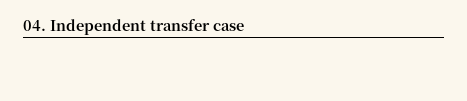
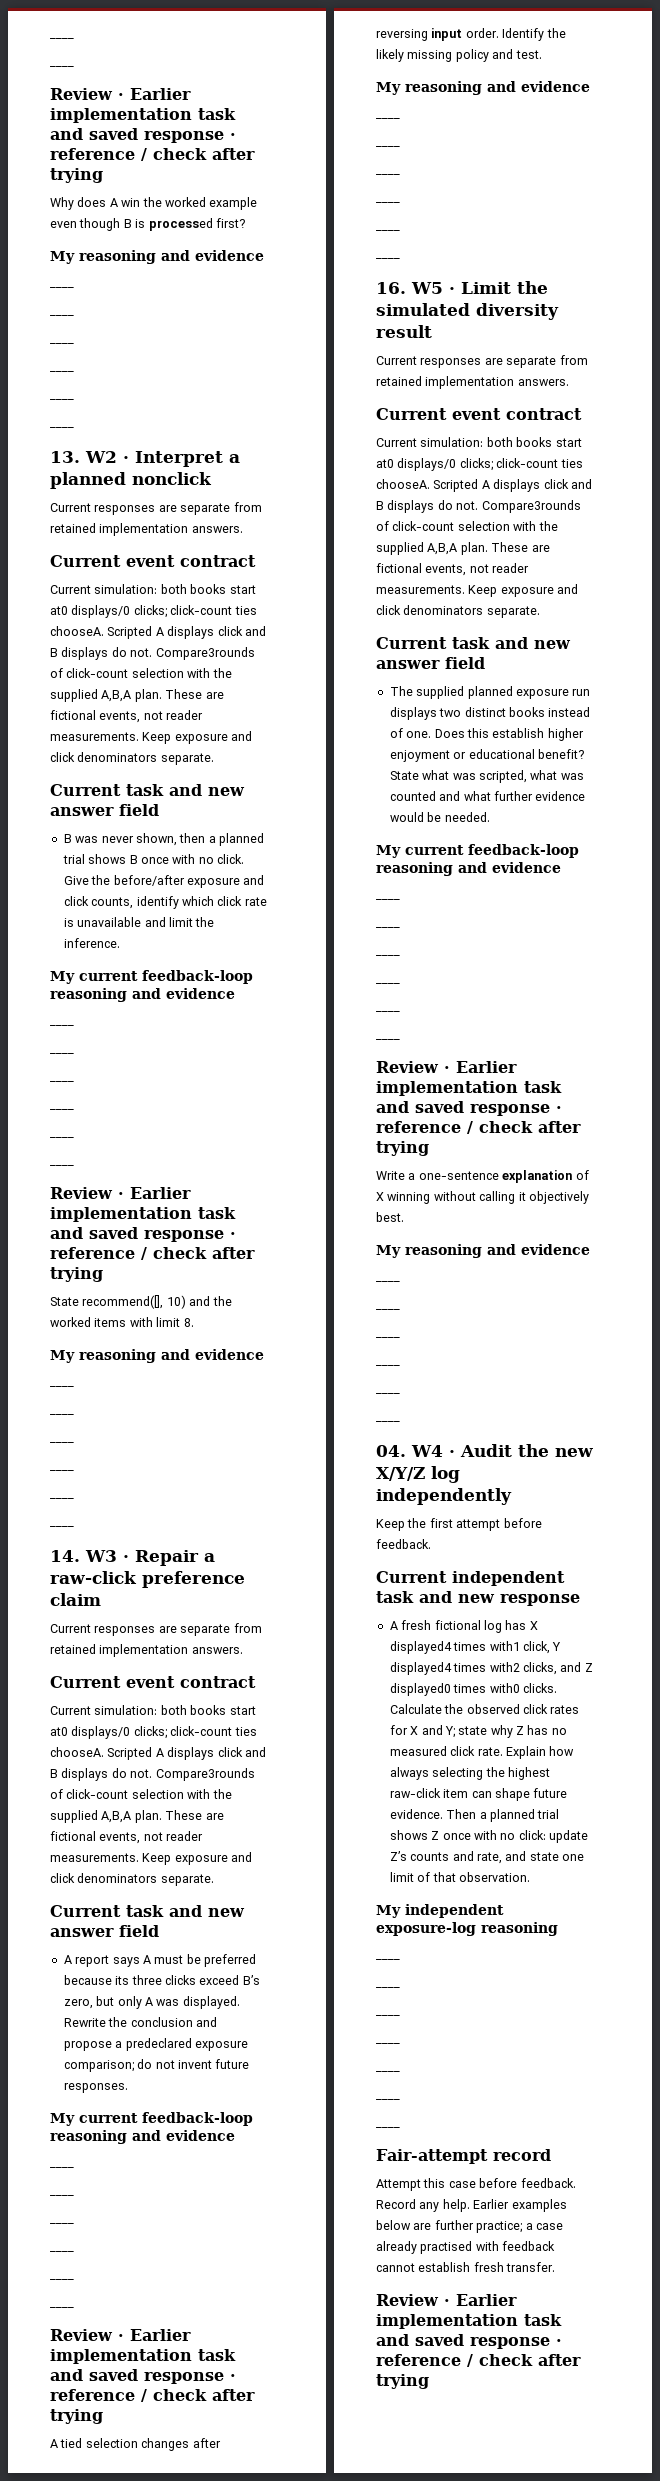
[23,19,244,35] 04. Independent transfer case -> [50,38,74,39] [50,66,74,67] [50,88,191,100] [50,108,236,123] [50,128,236,143] [50,148,255,161] [50,168,103,183] [50,197,258,210] [50,218,245,231] [50,250,264,264] [50,287,74,288] [50,315,74,316] [50,343,74,344] [50,371,74,372] [50,399,74,400] [50,427,74,428] [50,451,240,467] [50,472,212,489] [50,502,262,515] [50,523,243,536] [50,555,256,567] [50,584,256,594] [50,605,257,618] [50,626,266,639] [50,647,255,660] [50,668,232,678] [50,689,224,702] [50,710,204,723] [50,731,253,744] [50,752,214,765] [50,784,245,796] [50,804,159,816] [63,833,264,846] [62,854,244,864] [63,875,265,888] [63,896,267,909] [63,917,215,927] [63,938,120,948] [50,970,253,984] [50,988,235,1002] [50,1025,74,1026] [50,1053,74,1054] [50,1081,74,1082] [50,1109,74,1110] [50,1137,74,1138] [50,1165,74,1166] [50,1187,191,1199] [50,1207,236,1222] [50,1227,236,1242] [50,1247,255,1260] [50,1267,103,1282] [50,1295,232,1309] [50,1317,194,1327] [50,1349,264,1363] [50,1386,74,1387] [50,1414,74,1415] [50,1442,74,1443] [50,1470,74,1471] [50,1498,74,1499] [50,1526,74,1527] [50,1550,215,1566] [50,1571,245,1588] [50,1593,101,1606] [50,1623,262,1636] [50,1644,243,1657] [50,1676,256,1688] [50,1705,256,1715] [50,1726,257,1739] [50,1747,266,1760] [50,1768,255,1781] [50,1789,232,1799] [50,1810,224,1823] [50,1831,204,1844] [50,1852,253,1865] [50,1873,214,1886] [50,1905,245,1917] [50,1925,159,1937] [63,1954,256,1967] [63,1975,260,1985] [63,1996,240,2009] [63,2017,217,2027] [63,2038,248,2051] [63,2059,250,2072] [63,2083,128,2093] [50,2112,253,2126] [50,2130,235,2144] [50,2167,74,2168] [50,2195,74,2196] [50,2223,74,2224] [50,2251,74,2252] [50,2279,74,2280] [50,2307,74,2308] [50,2329,191,2341] [50,2349,236,2364] [50,2369,236,2384] [50,2389,255,2402] [50,2409,103,2424] [50,2438,221,2451] [376,28,566,41] [376,49,542,62] [376,81,590,95] [376,118,400,119] [376,146,400,147] [376,174,400,175] [376,202,400,203] [376,230,400,231] [376,258,400,259] [376,281,548,294] [376,303,559,320] [376,325,432,338] [376,355,588,368] [376,376,569,389] [376,408,582,420] [376,437,582,447] [376,458,583,471] [376,479,592,492] [376,500,581,513] [376,521,558,531] [376,542,550,555] [376,563,530,576] [376,584,579,597] [376,605,540,618] [376,637,571,649] [376,657,485,669] [389,686,591,699] [389,707,591,720] [389,728,584,741] [389,749,584,762] [389,770,584,783] [389,791,586,801] [389,812,490,822] [376,844,579,858] [376,862,561,876] [376,899,400,900] [376,927,400,928] [376,955,400,956] [376,983,400,984] [376,1011,400,1012] [376,1039,400,1040] [376,1061,517,1073] [376,1081,562,1096] [376,1101,562,1116] [376,1121,581,1134] [376,1141,429,1156] [376,1170,589,1183] [376,1191,589,1204] [376,1212,404,1222] [376,1244,590,1258] [376,1281,400,1282] [376,1309,400,1310] [376,1337,400,1338] [376,1365,400,1366] [376,1393,400,1394] [376,1421,400,1422] [376,1444,593,1457] [376,1466,460,1483] [376,1488,512,1505] [376,1518,542,1531] [376,1539,431,1549] [376,1571,565,1586] [376,1591,580,1606] [389,1620,538,1633] [389,1641,562,1654] [389,1662,593,1675] [389,1683,557,1696] [389,1704,580,1714] [389,1725,567,1738] [389,1746,575,1759] [389,1767,550,1780] [389,1788,568,1801] [389,1809,560,1822] [389,1830,588,1843] [389,1851,584,1864] [389,1872,530,1882] [376,1904,504,1918] [376,1922,558,1936] [376,1959,400,1960] [376,1987,400,1988] [376,2015,400,2016] [376,2043,400,2044] [376,2071,400,2072] [376,2099,400,2100] [376,2127,400,2128] [376,2149,551,2164] [376,2178,576,2191] [376,2199,567,2212] [376,2220,563,2233] [376,2241,556,2254] [376,2262,556,2272] [376,2294,517,2306] [376,2314,562,2329] [376,2334,562,2349] [376,2354,581,2367] [376,2374,429,2389] ____ // ____ // Review · Earlier implementation task and saved response · reference / check after trying // Why does A win the worked example even though B is processed first? // My reasoning and evidence // ____ // ____ // ____ // ____ // ____ // ____ // 13. W2 · Interpret a planned nonclick // Current responses are separate from retained implementation answers. // Current event contract // Current simulation: both books start at0 displays/0 clicks; click-count ties chooseA. Scripted A displays click and B displays do not. Compare3rounds of click-count selection with the supplied A,B,A plan. These are fictional events, not reader measurements. Keep exposure and click denominators separate. // Current task and new answer field // B was never shown, then a planned trial shows B once with no click. Give the before/after exposure and click counts, identify which click rate is unavailable and limit the inference. // My current feedback-loop reasoning and evidence // ____ // ____ // ____ // ____ // ____ // ____ // Review · Earlier implementation task and saved response · reference / check after trying // State recommend([], 10) and the worked items with limit 8. // My reasoning and evidence // ____ // ____ // ____ // ____ // ____ // ____ // 14. W3 · Repair a raw-click preference claim // Current responses are separate from retained implementation answers. // Current event contract // Current simulation: both books start at0 displays/0 clicks; click-count ties chooseA. Scripted A displays click and B displays do not. Compare3rounds of click-count selection with the supplied A,B,A plan. These are fictional events, not reader measurements. Keep exposure and click denominators separate. // Current task and new answer field // A report says A must be preferred because its three clicks exceed B’s zero, but only A was displayed. Rewrite the conclusion and propose a predeclared exposure comparison; do not invent future responses. // My current feedback-loop reasoning and evidence // ____ // ____ // ____ // ____ // ____ // ____ // Review · Earlier implementation task and saved response · reference / check after trying // A tied selection changes after reversing input order. Identify the likely missing policy and test. // My reasoning and evidence // ____ // ____ // ____ // ____ // ____ // ____ // 16. W5 · Limit the simulated diversity result // Current responses are separate from retained implementation answers. // Current event contract // Current simulation: both books start at0 displays/0 clicks; click-count ties chooseA. Scripted A displays click and B displays do not. Compare3rounds of click-count selection with the supplied A,B,A plan. These are fictional events, not reader measurements. Keep exposure and click denominators separate. // Current task and new answer field // The supplied planned exposure run displays two distinct books instead of one. Does this establish higher enjoyment or educational benefit? State what was scripted, what was counted and what further evidence would be needed. // My current feedback-loop reasoning and evidence // ____ // ____ // ____ // ____ // ____ // ____ // Review · Earlier implementation task and saved response · reference / check after trying // Write a one-sentence explanation of X winning without calling it objectively best. // My reasoning and evidence // ____ // ____ // ____ // ____ // ____ // ____ // 04. W4 · Audit the new X/Y/Z log independently // Keep the first attempt before feedback. // Current independent task and new response // A fresh fictional log has X displayed4 times with1 click, Y displayed4 times with2 clicks, and Z displayed0 times with0 clicks. Calculate the observed click rates for X and Y; state why Z has no measured click rate. Explain how always selecting the highest raw-click item can shape future evidence. Then a planned trial shows Z once with no click: update Z’s counts and rate, and state one limit of that observation. // My independent exposure-log reasoning // ____ // ____ // ____ // ____ // ____ // ____ // ____ // Fair-attempt record // Attempt this case before feedback. Record any help. Earlier examples below are further practice; a case already practised with feedback cannot establish fresh transfer. // Review · Earlier implementation task and saved response · reference / check after trying

